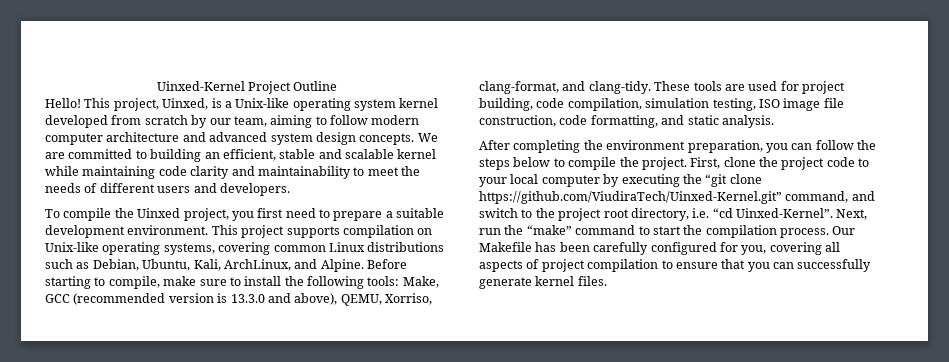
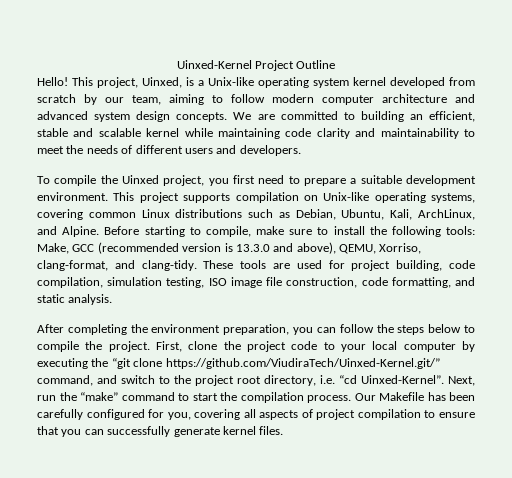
[479,191,782,204] https://github.com/ViudiraTech/Uinxed-Kernel.git” -> [165,358,440,369] https://github.com/ViudiraTech/Uinxed-Kernel.git/”

